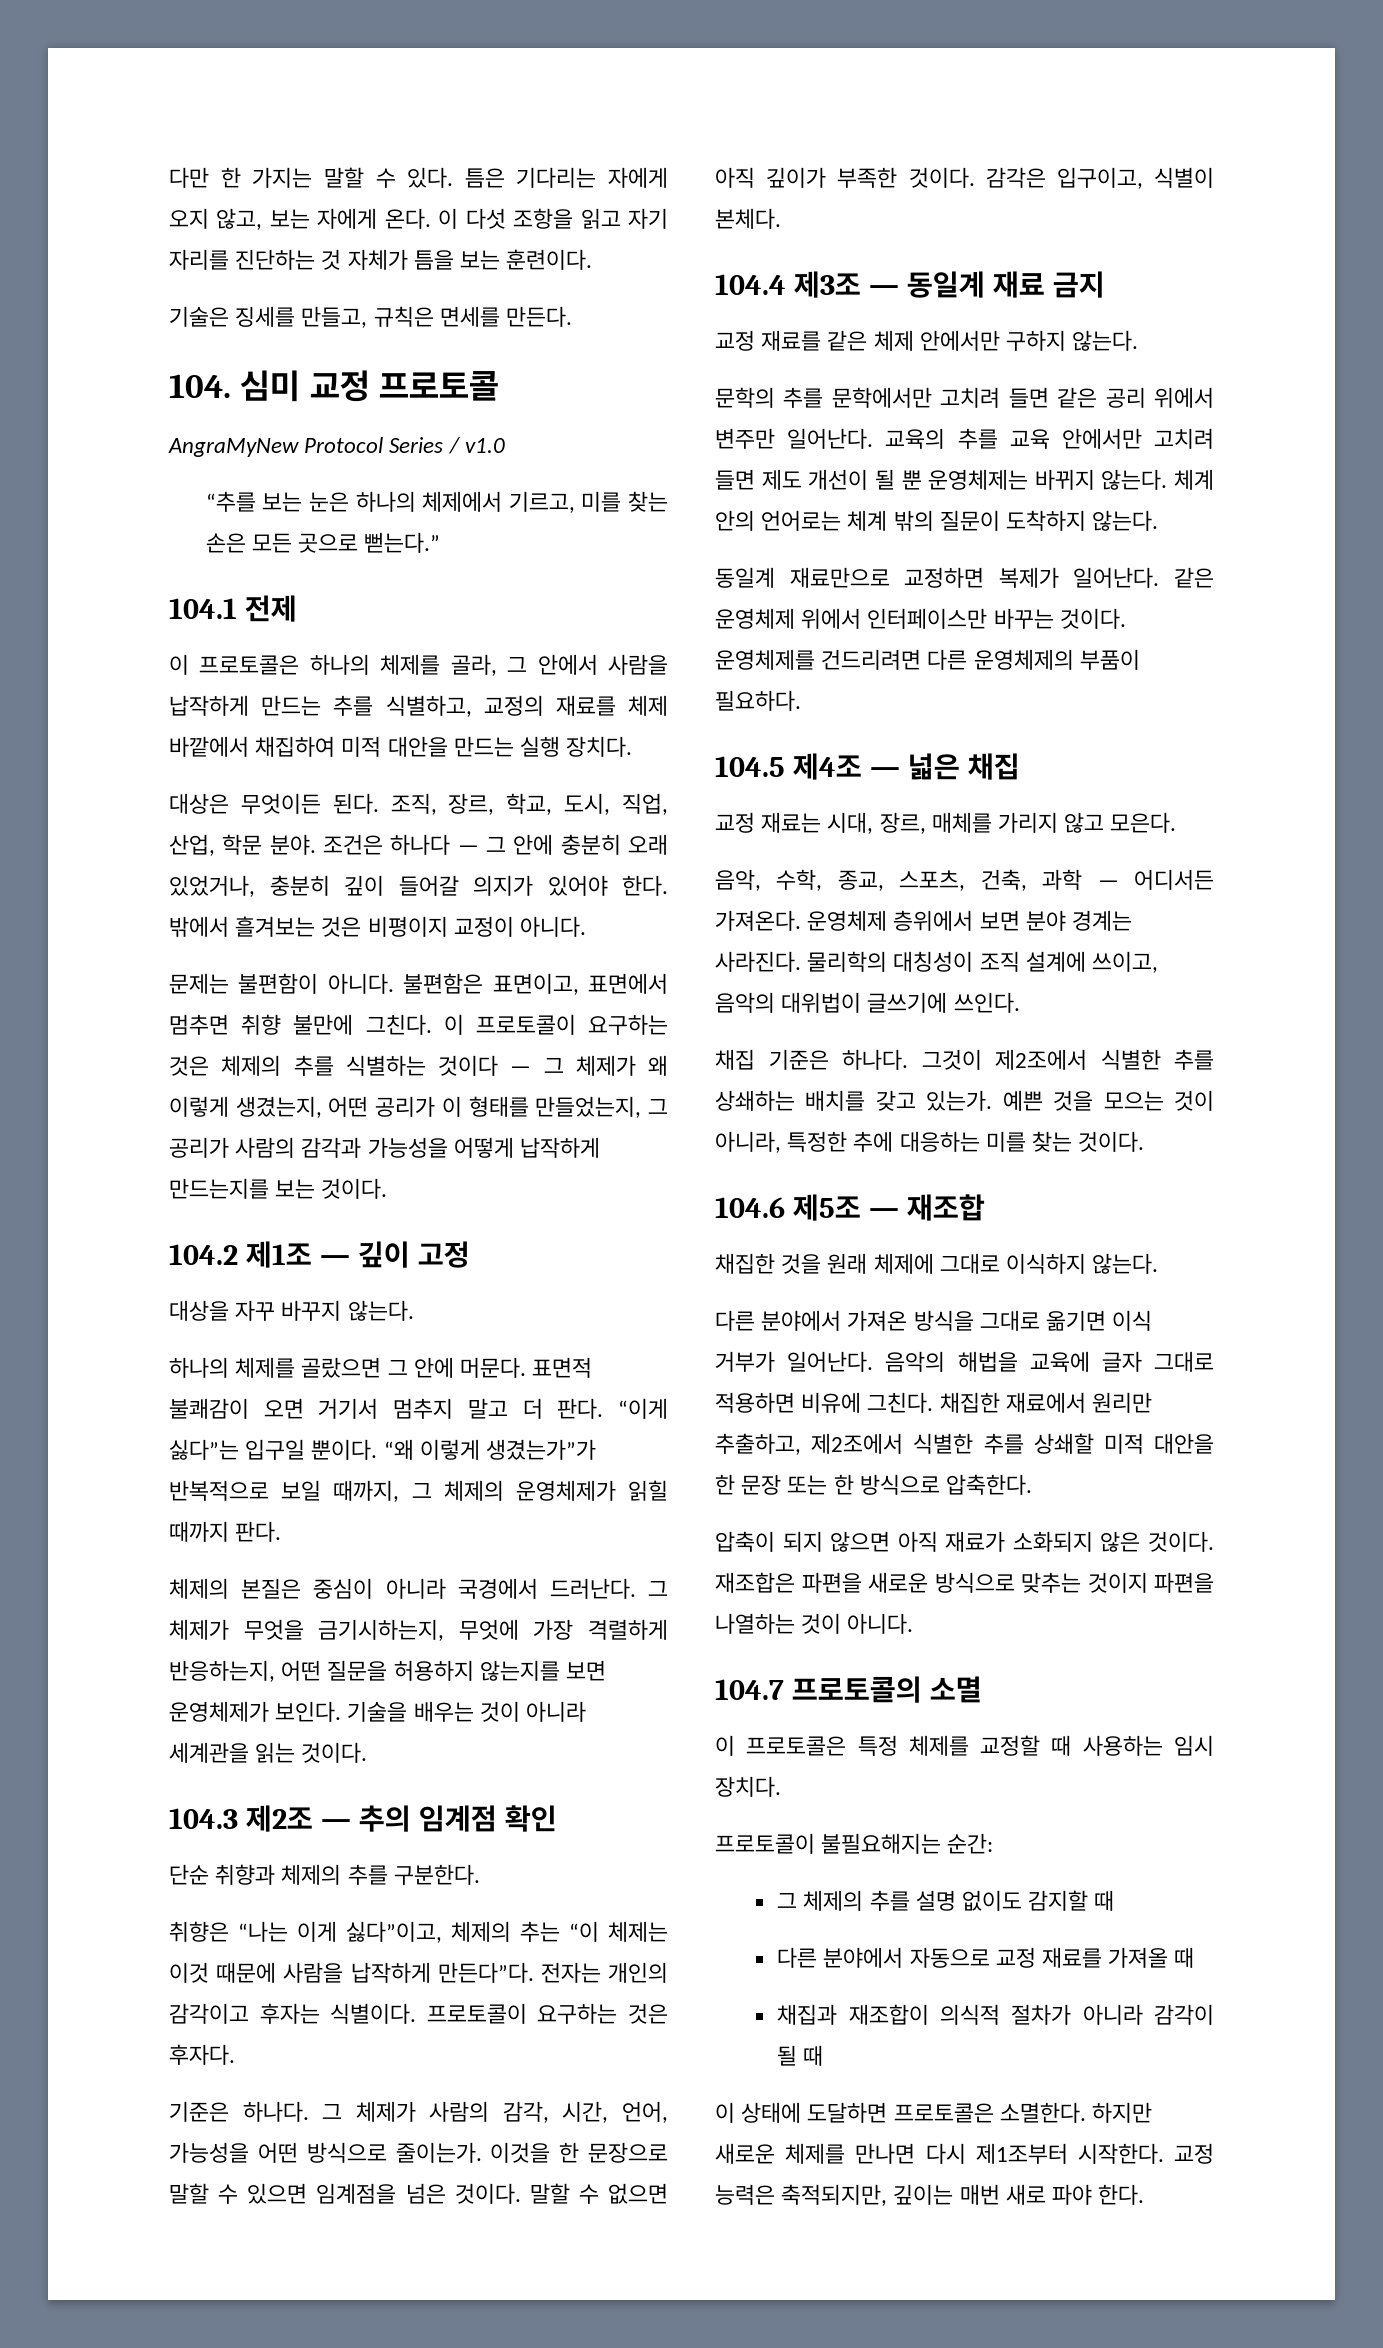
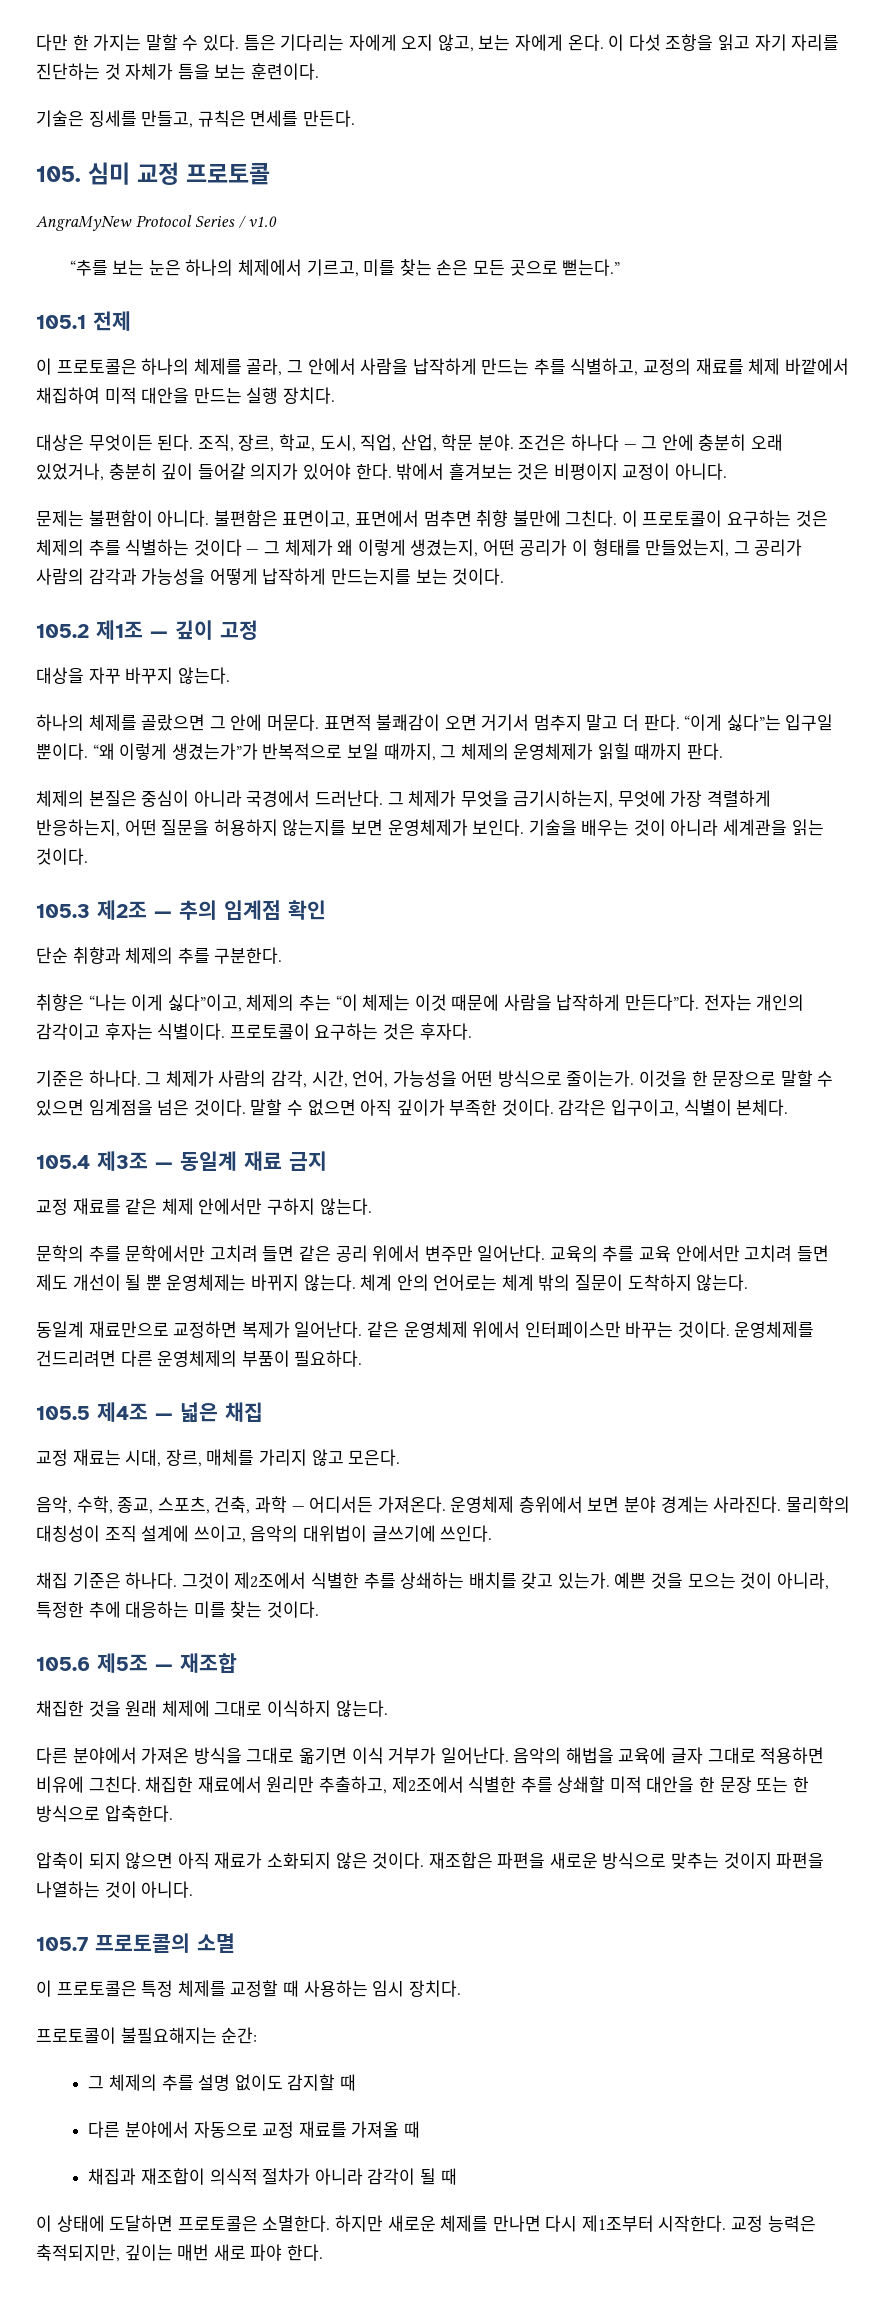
[169,374,231,398] 104. -> [36,166,81,182] 105.
[169,598,237,619] 104.1 -> [36,315,86,329] 105.1
[169,1244,238,1265] 104.2 -> [36,624,89,638] 105.2
[169,1808,238,1829] 104.3 -> [36,904,90,918] 105.3
[715,274,786,295] 104.4 -> [36,1155,90,1169] 105.4
[715,756,785,777] 104.5 -> [36,1406,90,1420] 105.5
[715,1197,785,1218] 104.6 -> [36,1657,90,1671] 105.6
[715,1679,784,1700] 104.7 -> [36,1937,88,1951] 105.7

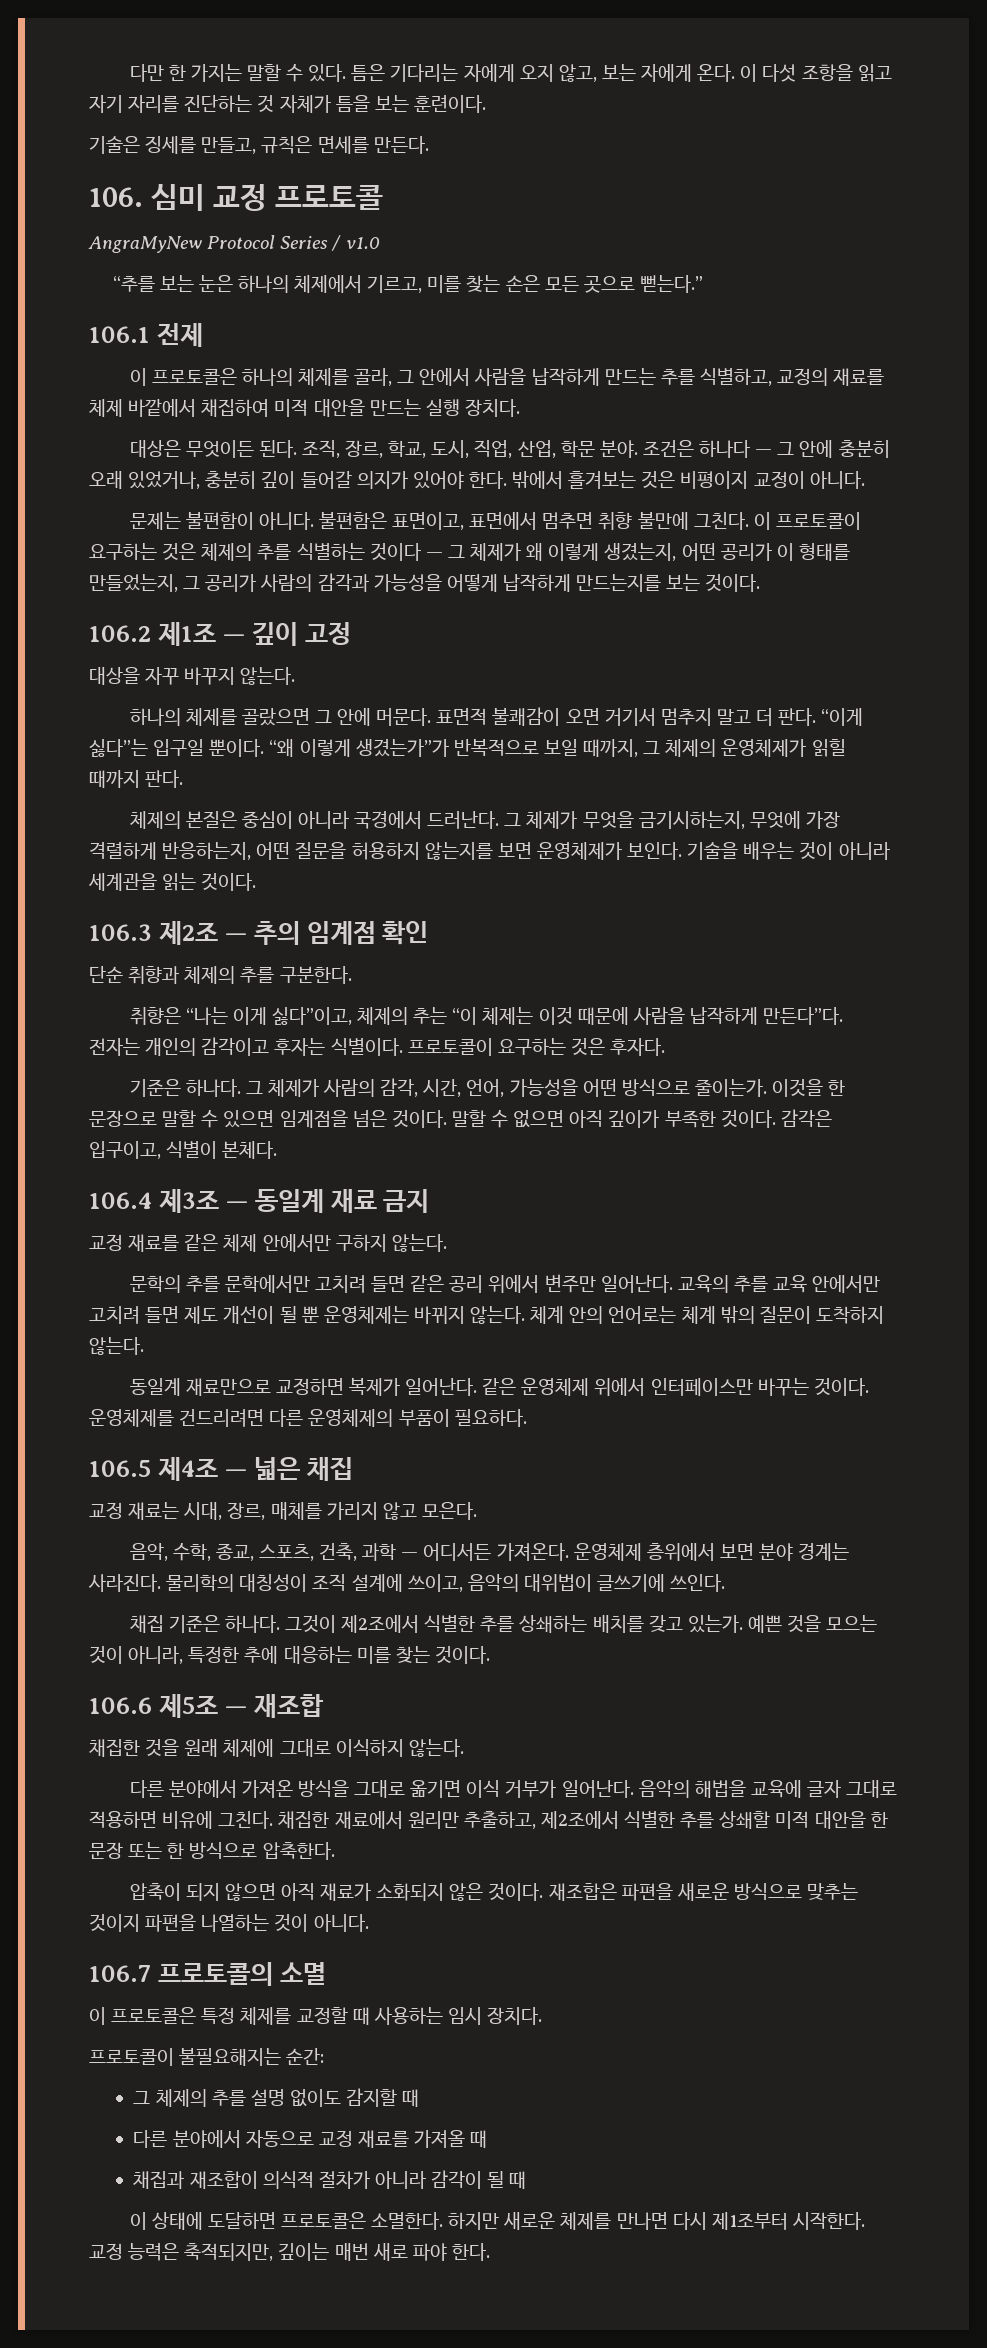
[36,166,81,182] 105. -> [89,187,143,207] 106.
[36,315,86,329] 105.1 -> [89,326,150,343] 106.1
[36,624,89,638] 105.2 -> [89,625,151,642] 106.2
[36,904,90,918] 105.3 -> [89,924,152,941] 106.3
[36,1155,90,1169] 105.4 -> [89,1192,152,1209] 106.4
[36,1406,90,1420] 105.5 -> [89,1460,151,1477] 106.5
[36,1657,90,1671] 105.6 -> [89,1697,152,1714] 106.6
[36,1937,88,1951] 105.7 -> [89,1965,151,1982] 106.7

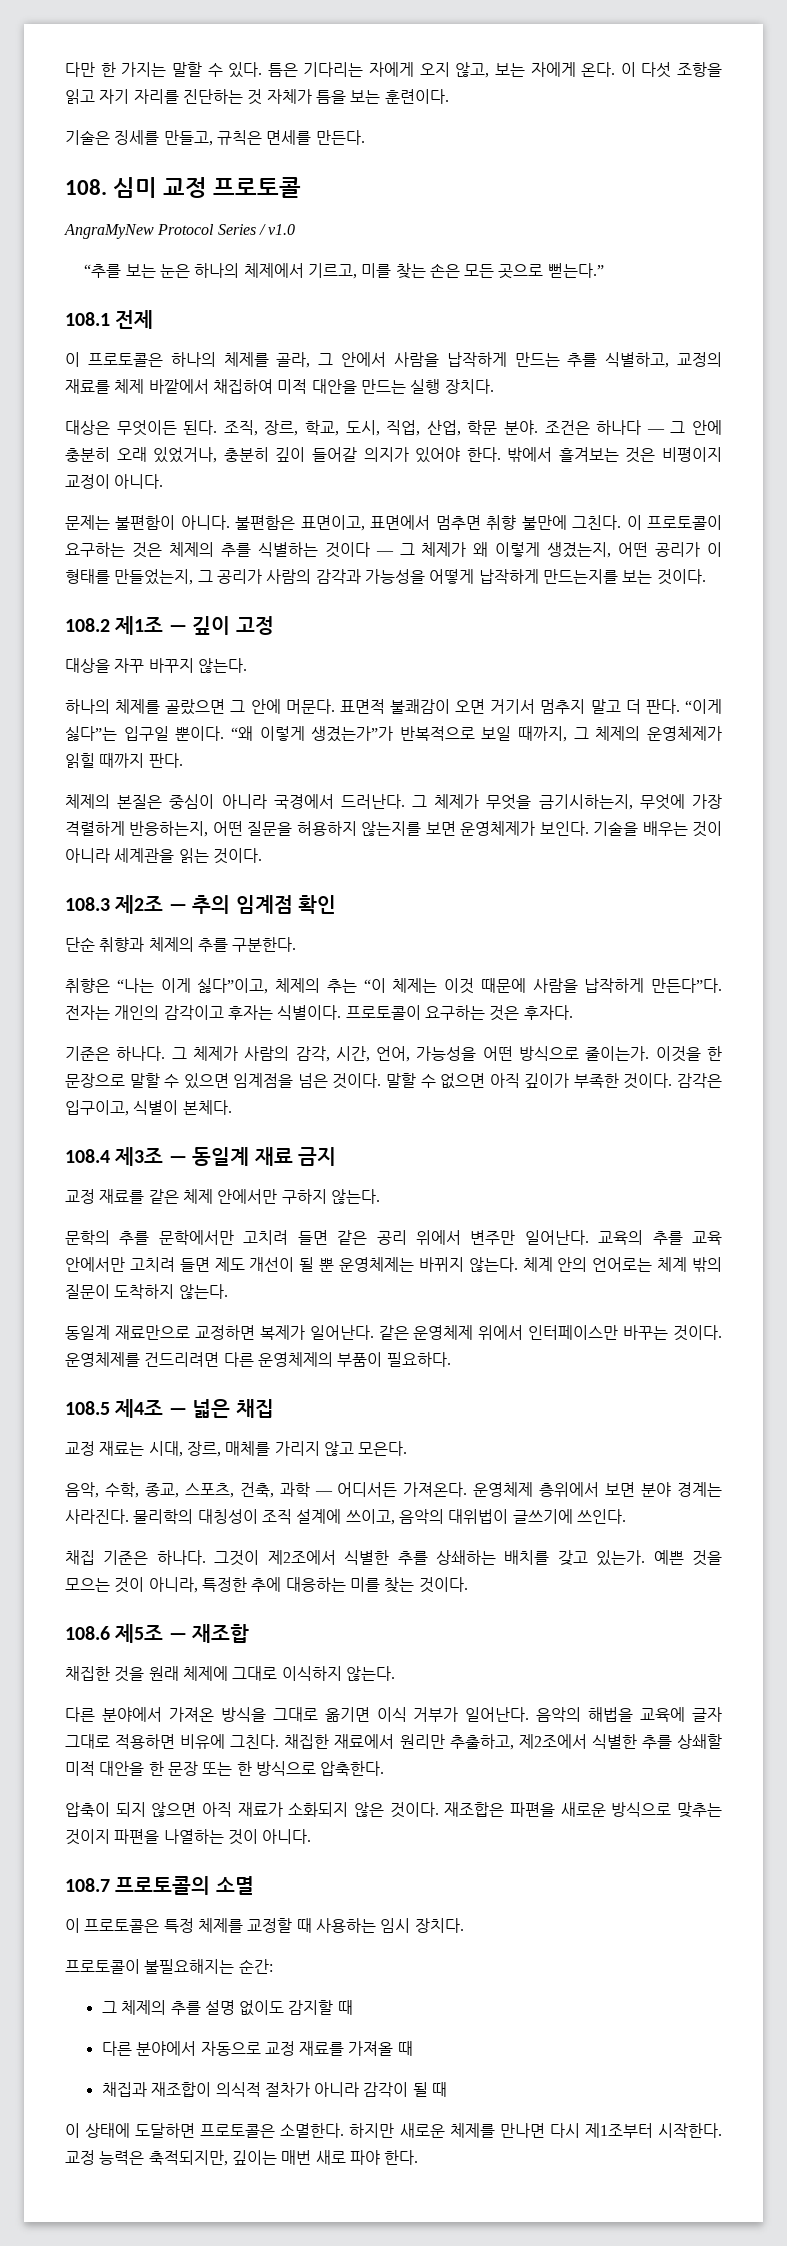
[89,187,143,207] 106. -> [65,179,107,195] 108.
[89,326,150,343] 106.1 -> [65,312,110,326] 108.1
[89,625,151,642] 106.2 -> [65,618,110,632] 108.2
[89,924,152,941] 106.3 -> [65,897,110,911] 108.3
[89,1192,152,1209] 106.4 -> [65,1149,110,1163] 108.4
[89,1460,151,1477] 106.5 -> [65,1401,110,1415] 108.5
[89,1697,152,1714] 106.6 -> [65,1626,110,1640] 108.6
[89,1965,151,1982] 106.7 -> [65,1878,110,1892] 108.7

